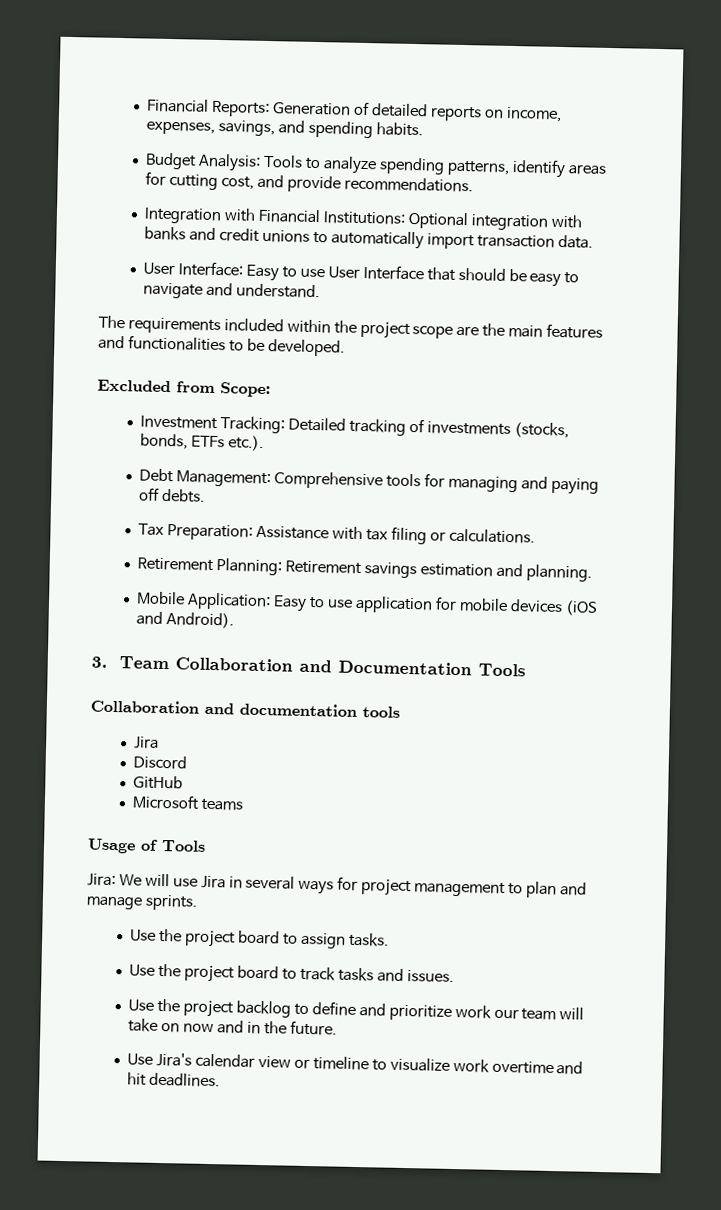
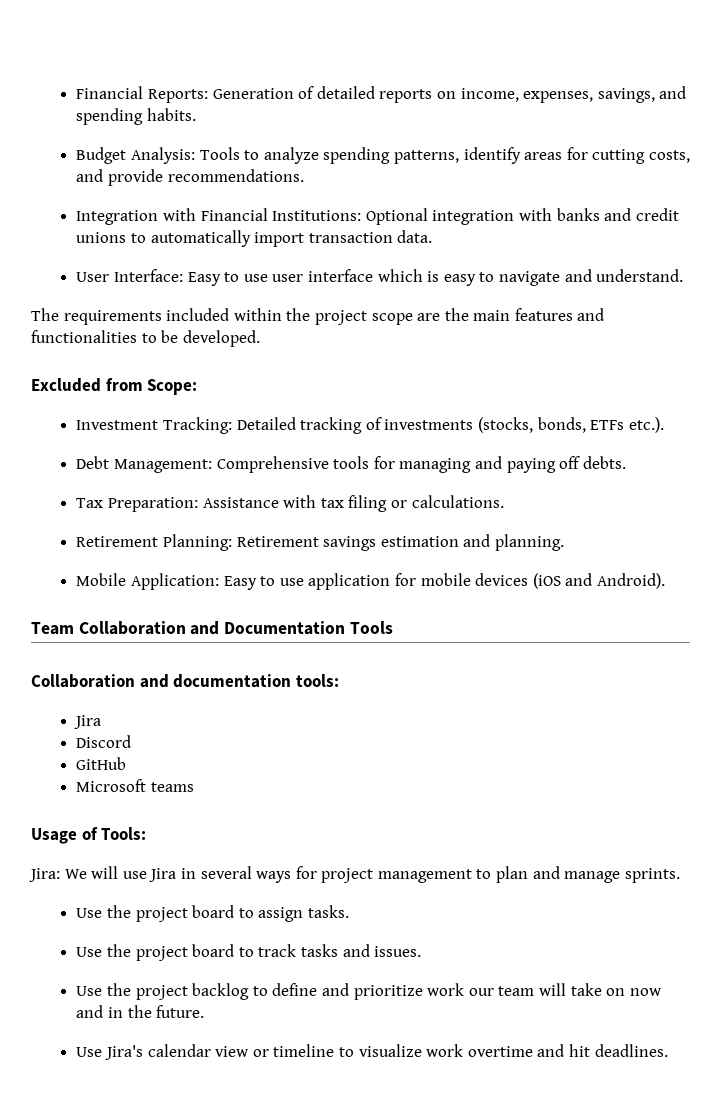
[221,176,255,190] cost, -> [648,150,690,163] costs,
[327,264,527,282] User Interface that should be -> [272,269,440,282] user interface which is
[91,656,107,668] 3. -> (665, 581) none
[362,706,400,718] tools -> [295,674,339,687] tools:
[161,839,206,852] Tools -> [101,827,147,840] Tools:

